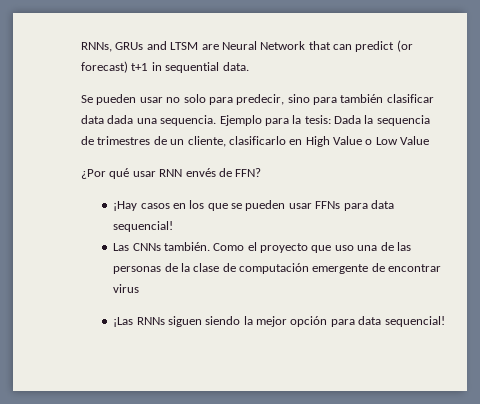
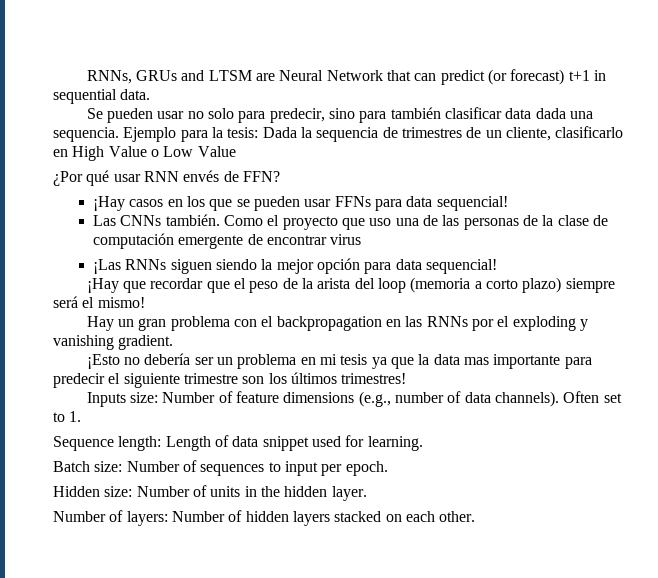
(445, 321) none -> [86,277,615,293] [53,296,145,308] [86,316,588,331] [53,335,174,350] [86,353,592,369] [53,372,407,388] [86,391,622,407] [53,411,82,422] [53,435,423,451] [53,460,388,476] [53,485,367,501] [53,510,476,526] // ¡Hay que recordar que el peso de la arista del loop (memoria a corto plazo) siempre será el mismo! // Hay un gran problema con el backpropagation en las RNNs por el exploding y vanishing gradient. // ¡Esto no debería ser un problema en mi tesis ya que la data mas importante para predecir el siguiente trimestre son los últimos trimestres! // Inputs size: Number of feature dimensions (e.g., number of data channels). Often set to 1. // Sequence length: Length of data snippet used for learning. // Batch size: Number of sequences to input per epoch. // Hidden size: Number of units in the hidden layer. // Number of layers: Number of hidden layers stacked on each other.

